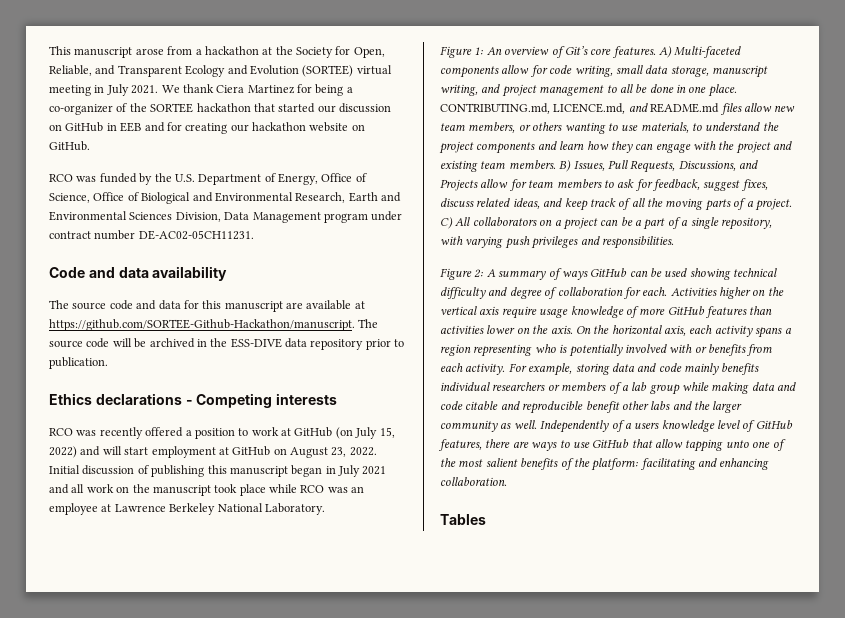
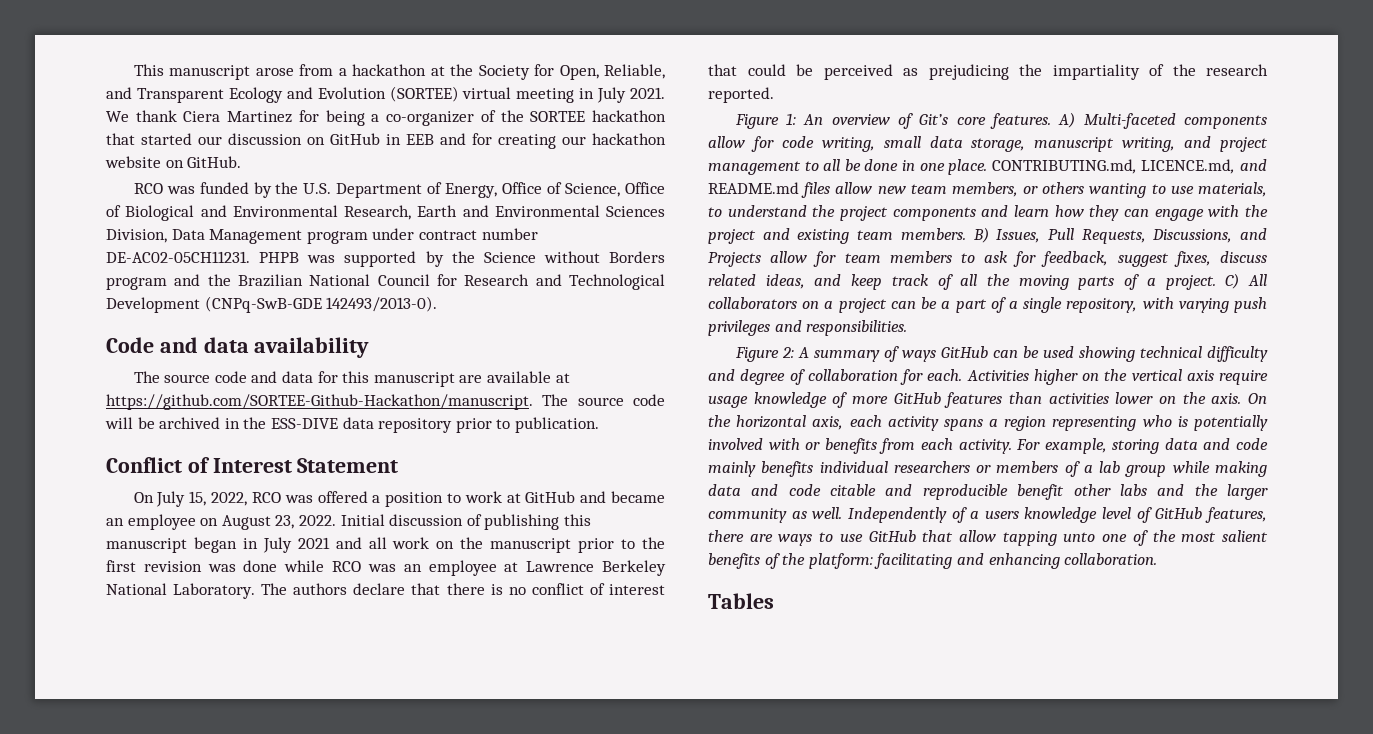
(254, 235) none -> [259,251,665,267] [106,274,665,290] [106,296,438,313] PHPB was supported by the Science without Borders program and the Brazilian National Council for Research and Technological Development (CNPq-SwB-GDE 142493/2013-0).
[49,393,338,408] [49,427,143,439] Ethics declarations - Competing interests // RCO was recently -> [106,457,399,473] [133,491,313,507] Conflict of Interest Statement // On July 15, 2022, RCO was
[335,427,395,439] [49,446,271,458] (on July 15, 2022) and will start employment at GitHub -> [580,491,666,503] [106,514,196,530] and became an employee
[214,484,266,496] took place -> [578,537,665,553] [106,560,278,572] prior to the first revision was done
(325, 509) none -> [261,583,665,595] [708,64,1268,80] [708,87,774,103] The authors declare that there is no conflict of interest that could be perceived as prejudicing the impartiality of the research reported.

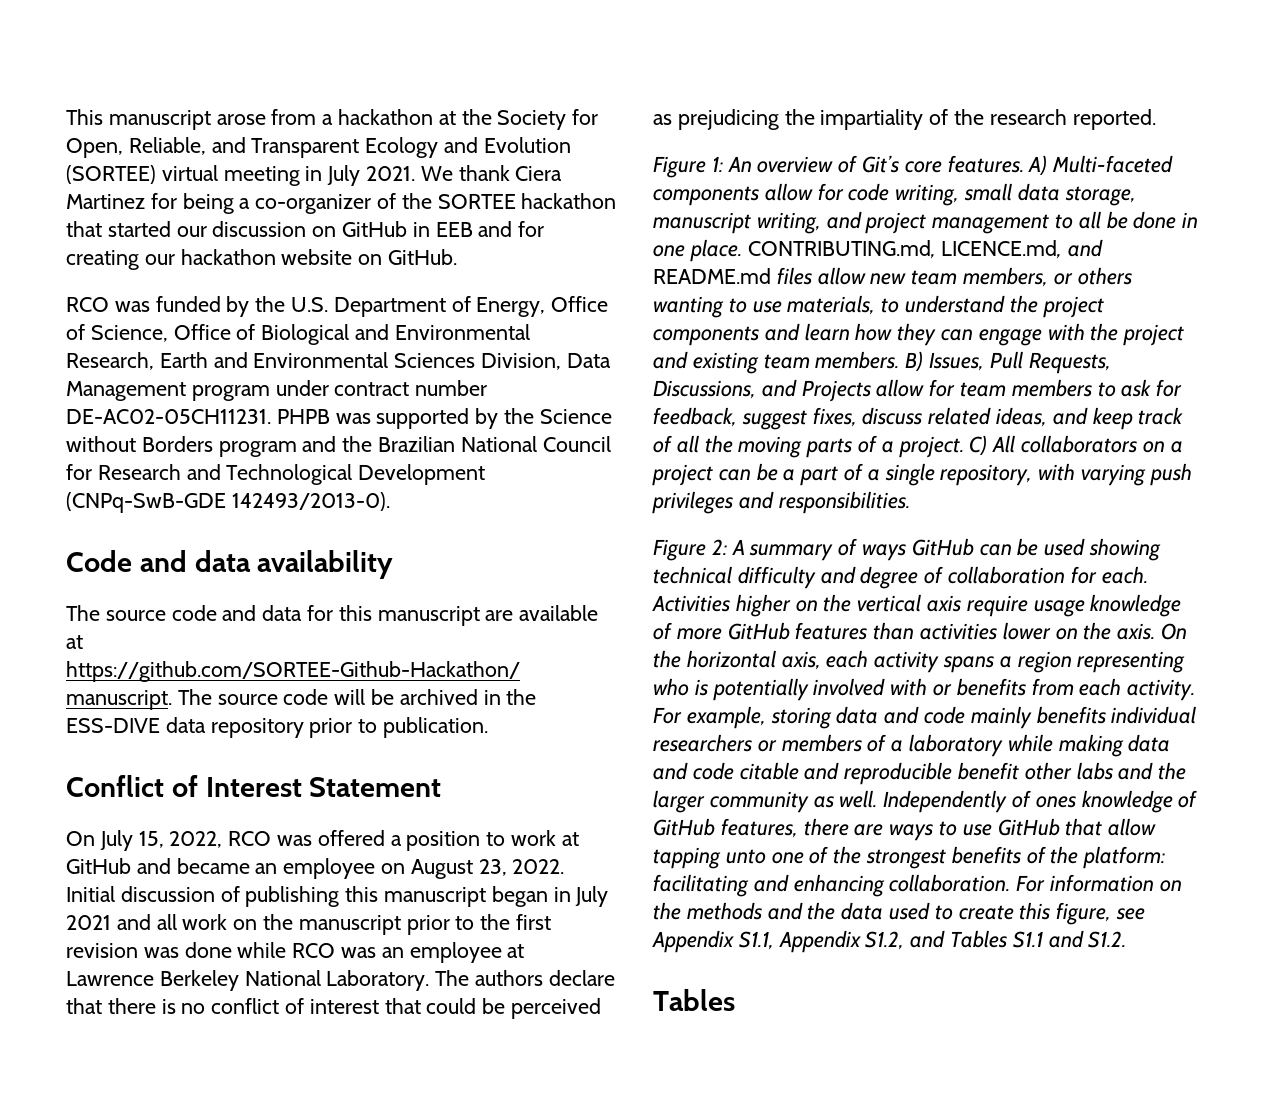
[1099,461,1167,477] lab group -> [909,734,1004,757] laboratory
[970,507,1132,523] a users knowledge level -> [1035,790,1173,813] ones knowledge
[1181,530,1268,542] most salient -> [866,849,947,869] strongest
(1158, 559) none -> [1016,874,1182,892] [653,902,1146,925] [652,930,1127,953] For information on the methods and the data used to create this figure, see Appendix S1.1, Appendix S1.2, and Tables S1.1 and S1.2.

